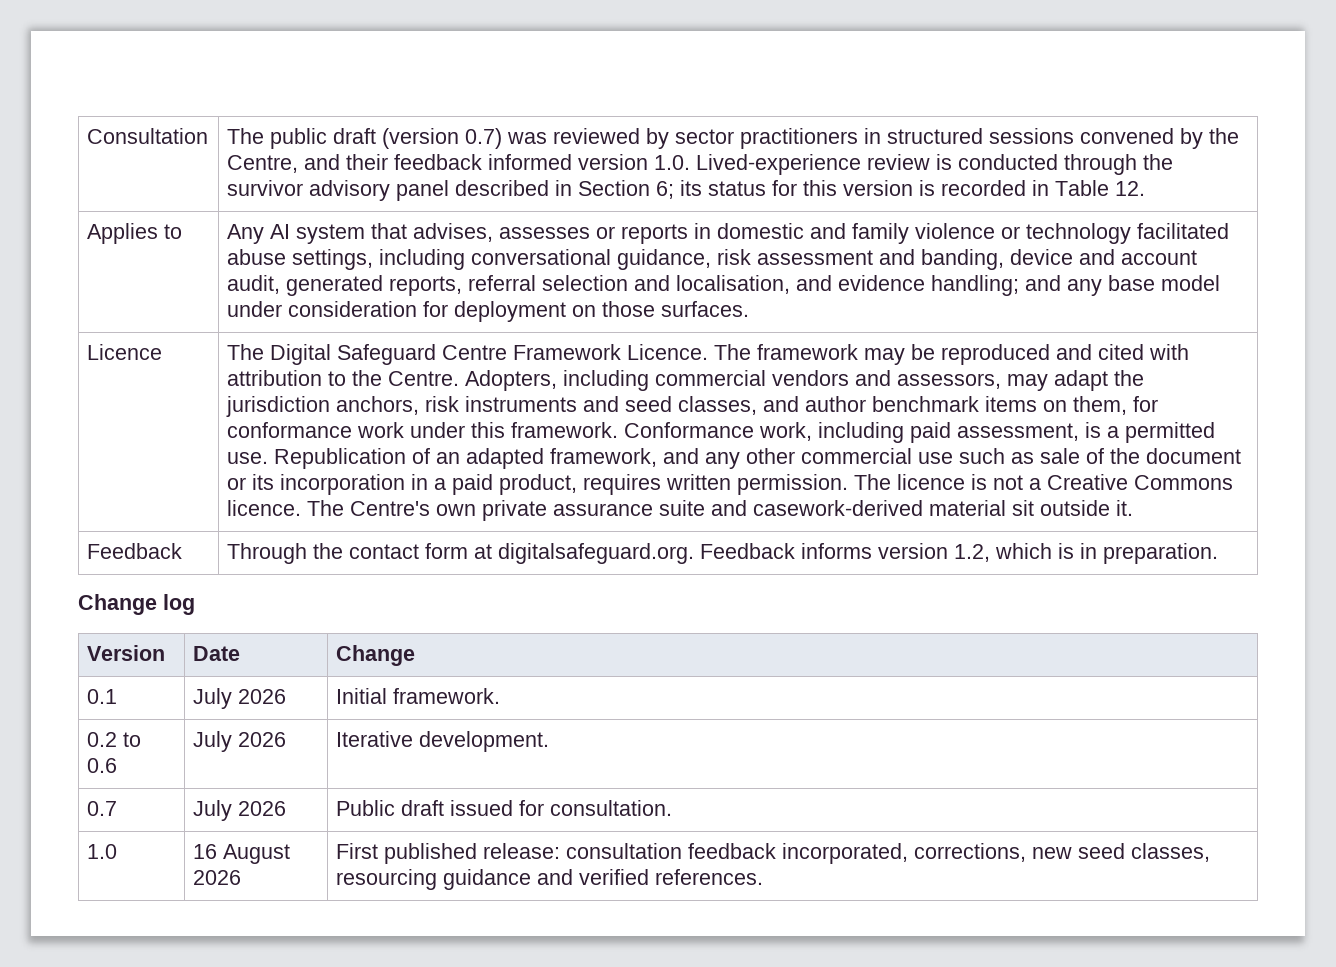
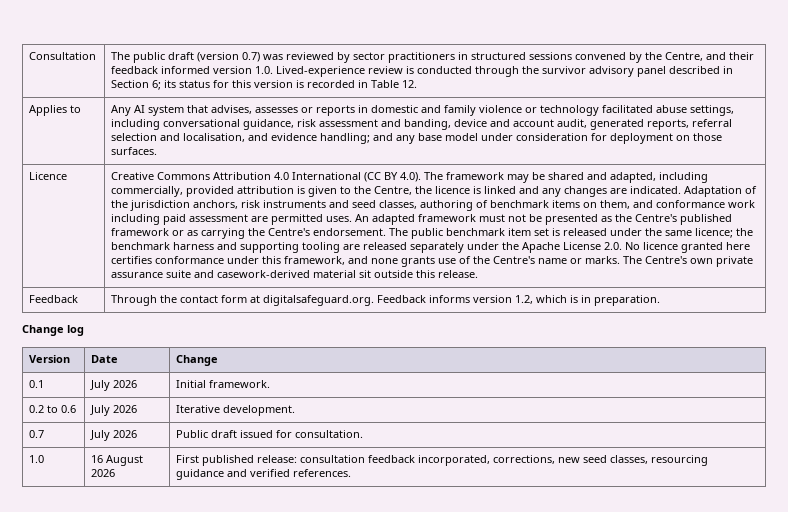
[227,344,1190,365] [227,370,1109,391] The Digital Safeguard Centre Framework Licence. The framework may be reproduced and cited with attribution to the Centre. Adopters, including commercial vendors and assessors, may adapt -> [111,172,709,183] [111,186,758,197] Creative Commons Attribution 4.0 International (CC BY 4.0). The framework may be shared and adapted, including commercially, provided attribution is given to the Centre, the licence is linked and any changes are indicated. Adaptation of
[763,396,867,412] and author -> [420,200,489,211] authoring of
[1133,396,1159,412] for -> [633,200,654,208] and
[410,422,1216,443] [227,448,1242,469] [227,474,1234,495] [227,500,302,516] under this framework. Conformance work, including paid assessment, is a permitted use. Republication of an adapted framework, and any other commercial use such as sale of the document or its incorporation in a paid product, requires written permission. The licence is not a Creative Commons licence. -> [111,214,733,225] [111,228,754,239] [111,242,751,253] [111,256,621,267] including paid assessment are permitted uses. An adapted framework must not be presented as the Centre's published framework or as carrying the Centre's endorsement. The public benchmark item set is released under the same licence; the benchmark harness and supporting tooling are released separately under the Apache License 2.0. No licence granted here certifies conformance under this framework, and none grants use of the Centre's name or marks.
[1116,500,1134,516] it. -> [416,270,479,278] this release.

